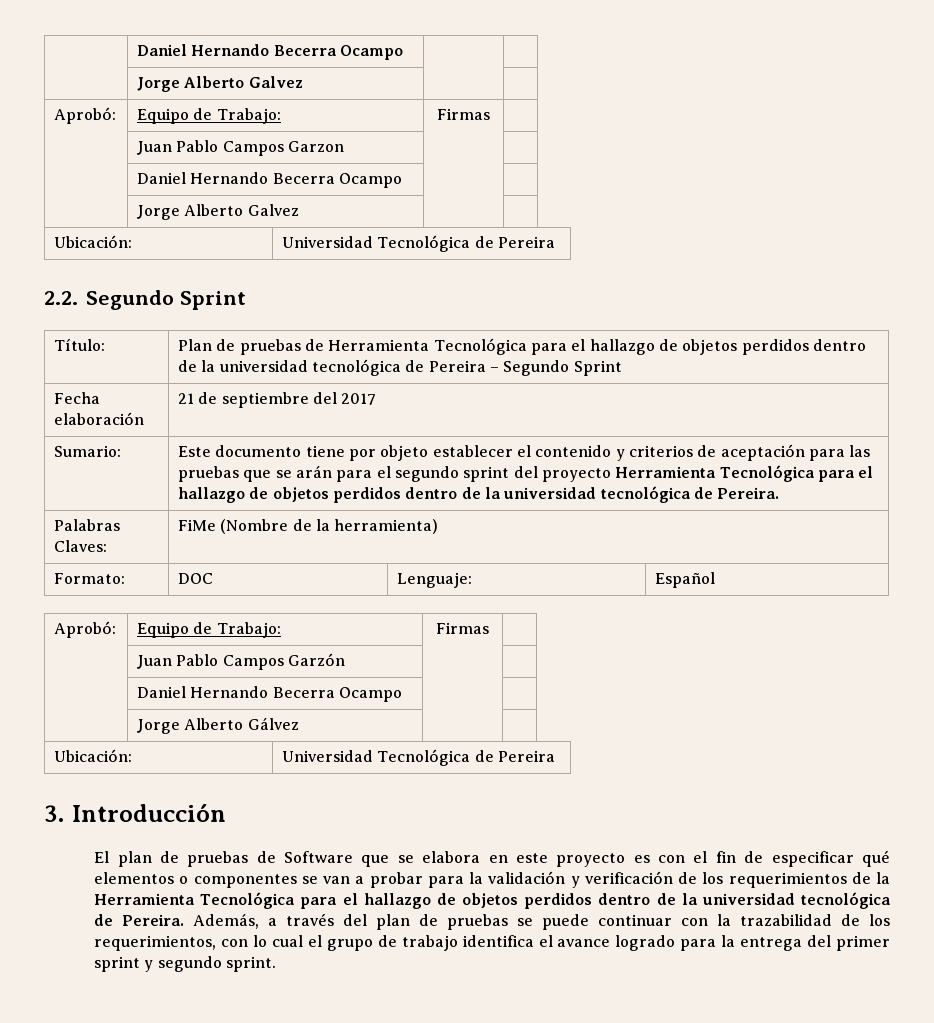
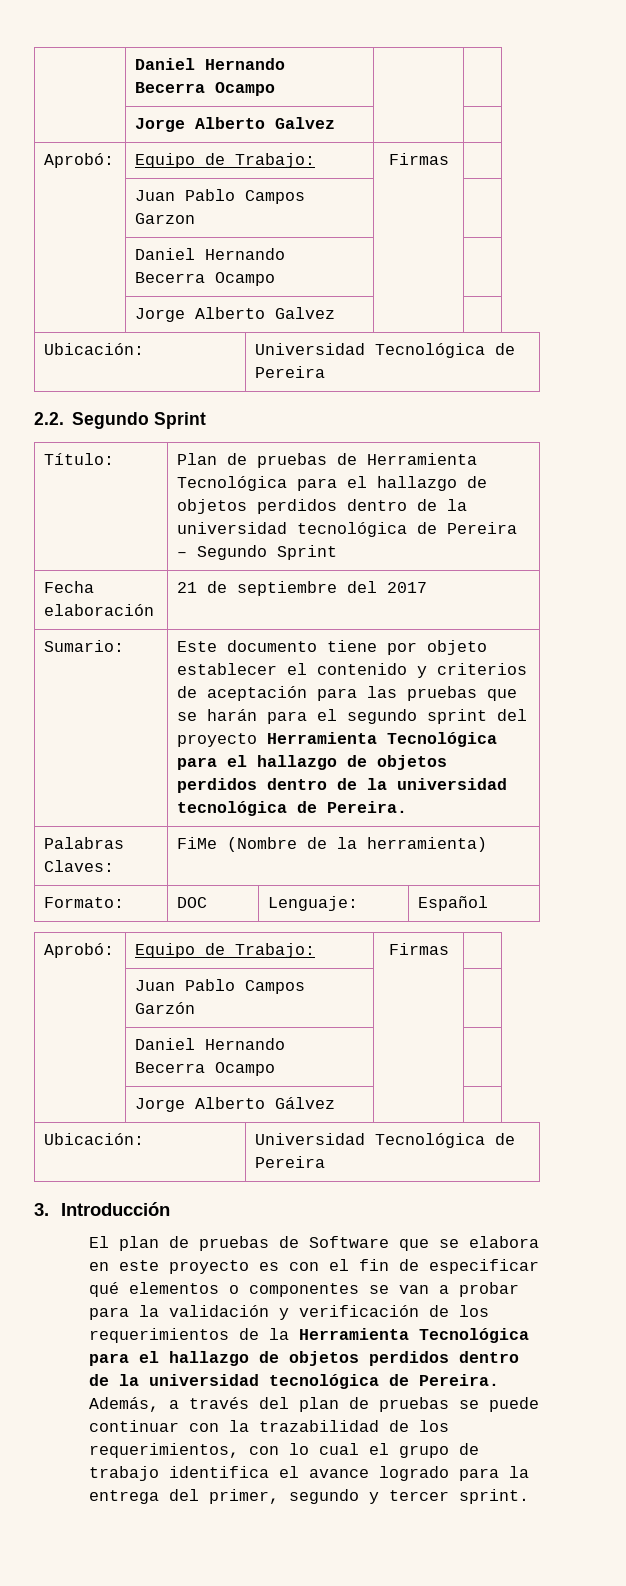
[296,465,333,478] arán -> [207,709,258,721] harán
[836,935,891,951] [94,956,222,972] primer sprint y segundo -> [208,1489,449,1504] primer, segundo y tercer

